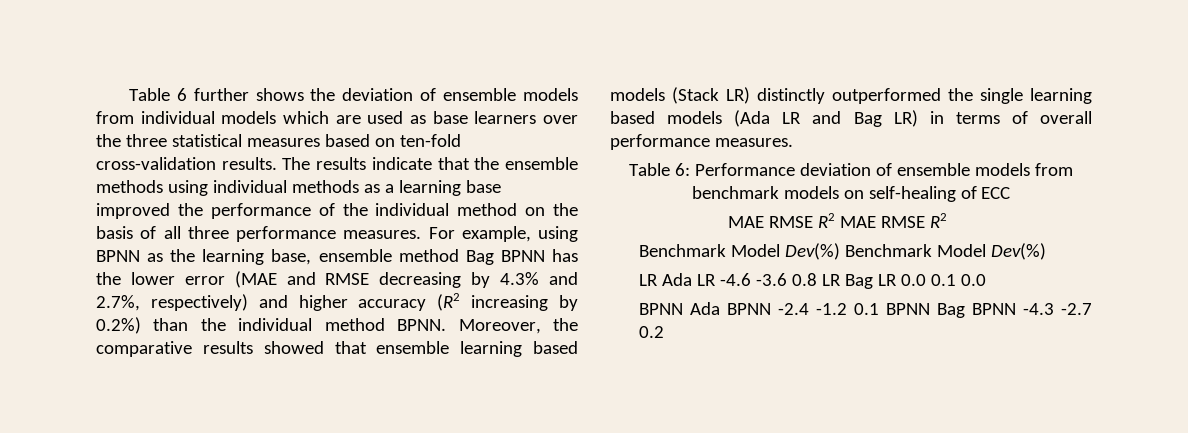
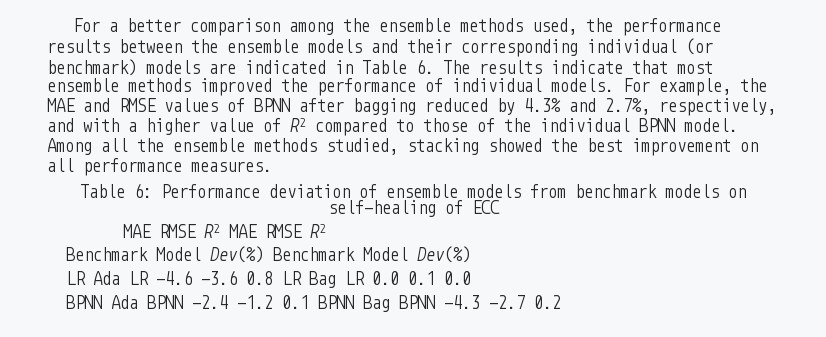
[128,88,578,101] [96,111,578,124] [96,134,461,147] [96,157,277,170] Table 6 further shows the deviation of ensemble models from individual models which are used as base learners over the three statistical measures based on ten-fold cross-validation results. -> [72,18,721,36] [47,38,713,57] [47,59,434,76] For a better comparison among the ensemble methods used, the performance results between the ensemble models and their corresponding individual (or benchmark) models are indicated in Table 6.
[474,157,578,170] [96,180,501,196] [96,203,578,219] [96,226,578,242] [96,249,578,265] [96,271,579,288] [96,293,578,311] [96,317,578,334] [96,341,578,357] [610,87,1092,104] [610,110,1092,127] the ensemble methods using individual methods as a learning base improved the performance of the individual method on the basis of all three performance measures. For example, using BPNN as the learning base, ensemble method Bag BPNN has the lower error (MAE and RMSE decreasing by 4.3% and 2.7%, respectively) and higher accuracy (R2 increasing by 0.2%) than the individual method BPNN. Moreover, the comparative results showed that ensemble learning based models (Stack LR) distinctly outperformed the single learning based models (Ada LR and Bag LR) in terms of overall -> [677,61,713,74] [47,78,767,96] [47,98,776,116] [47,118,738,136] [47,138,758,156] [47,158,74,172] most ensemble methods improved the performance of individual models. For example, the MAE and RMSE values of BPNN after bagging reduced by 4.3% and 2.7%, respectively, and with a higher value of R2 compared to those of the individual BPNN model. Among all the ensemble methods studied, stacking showed the best improvement on all

